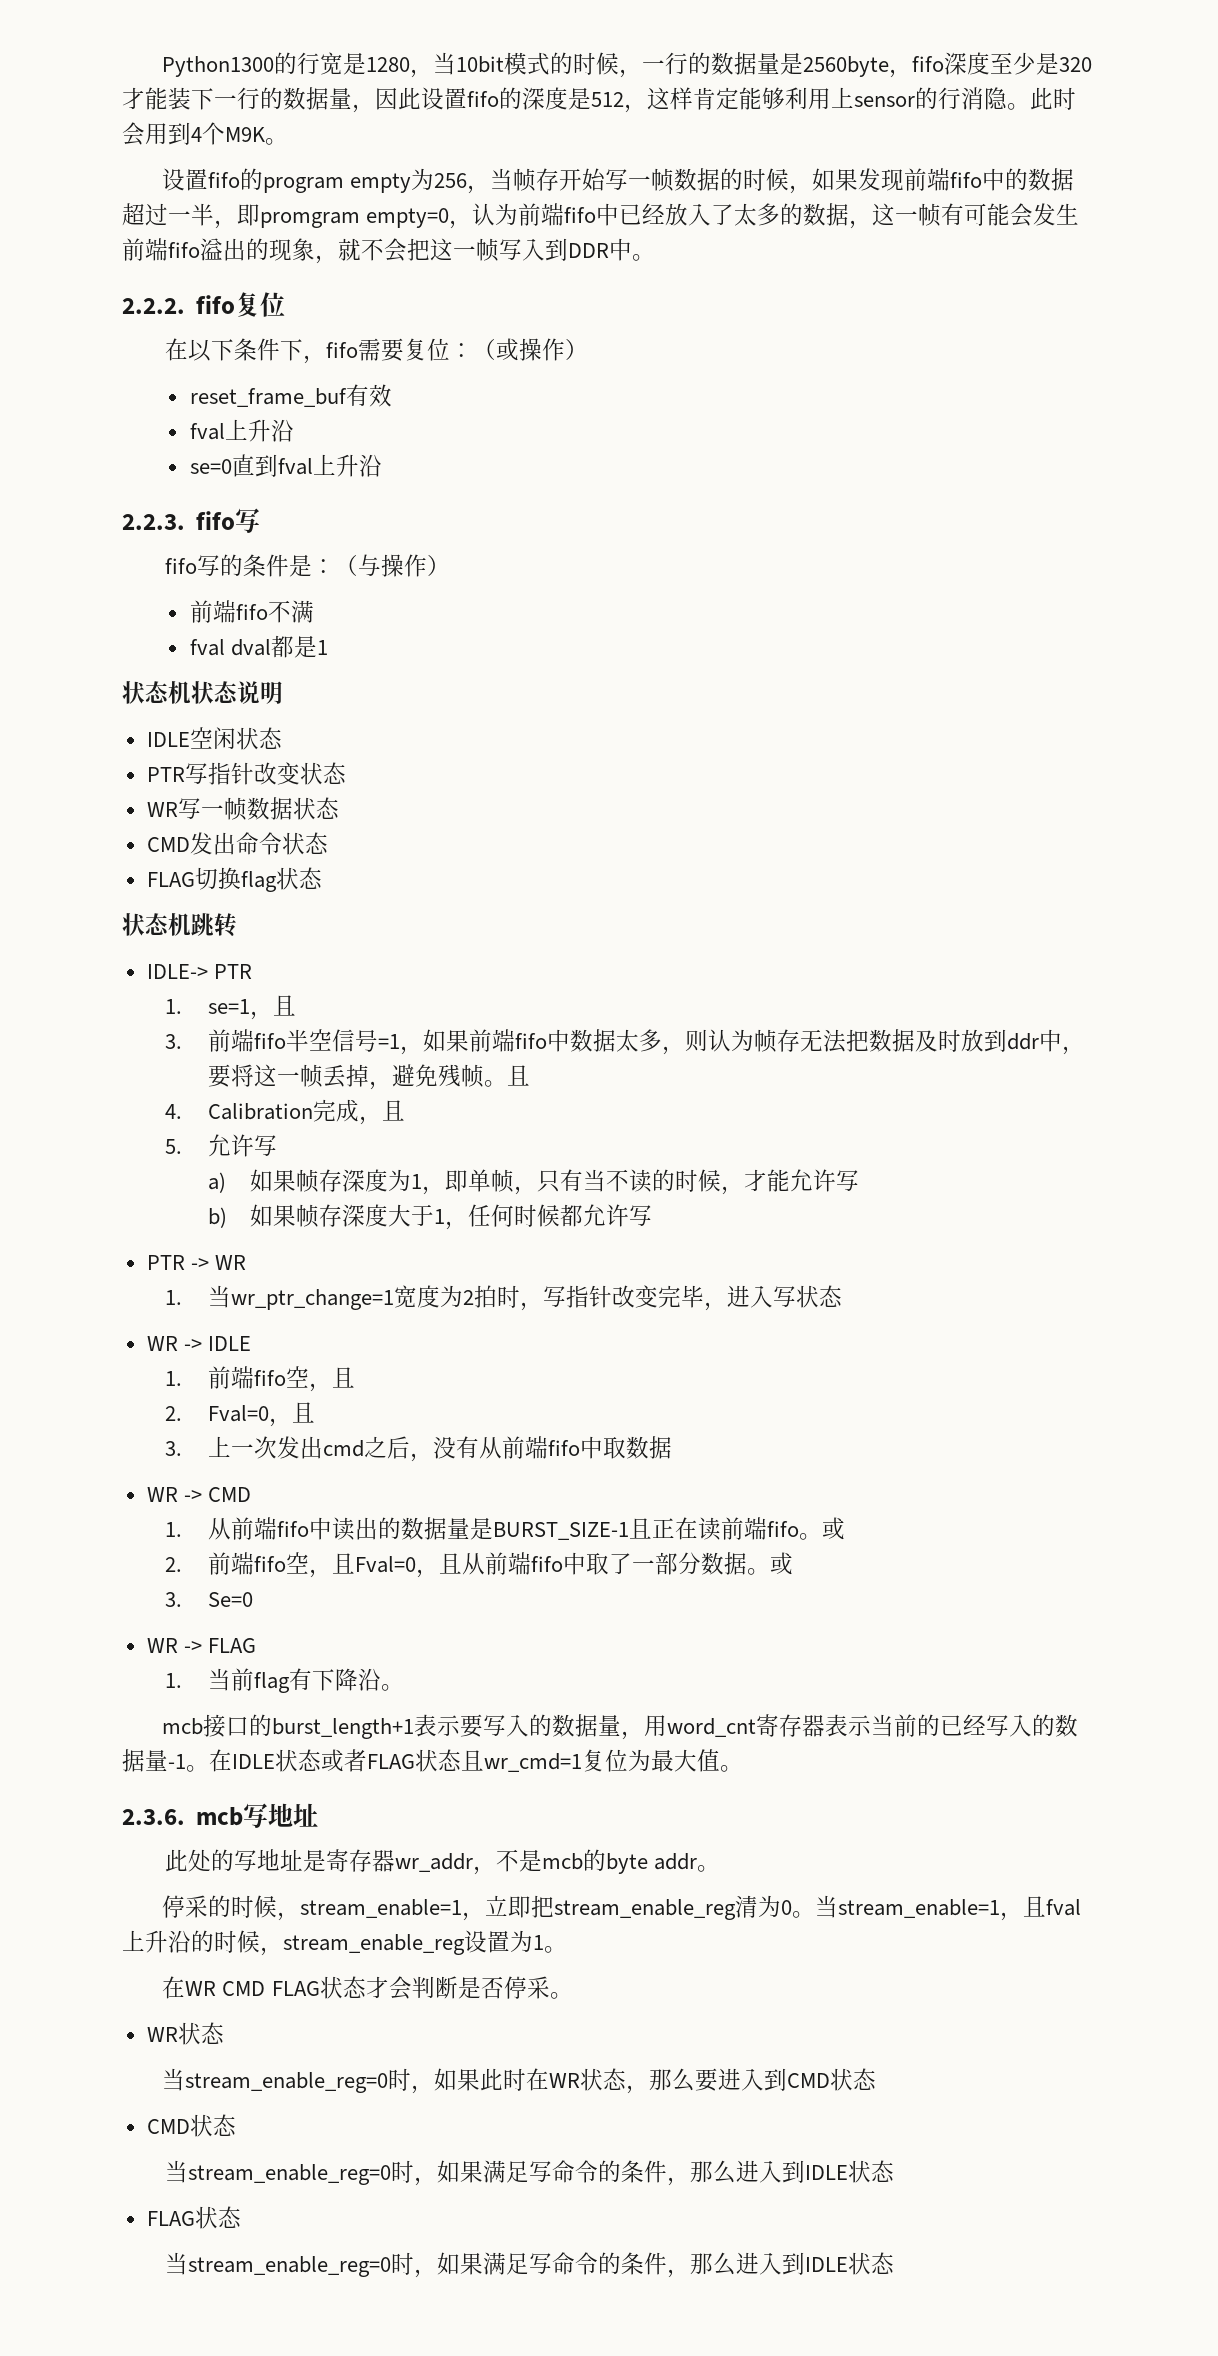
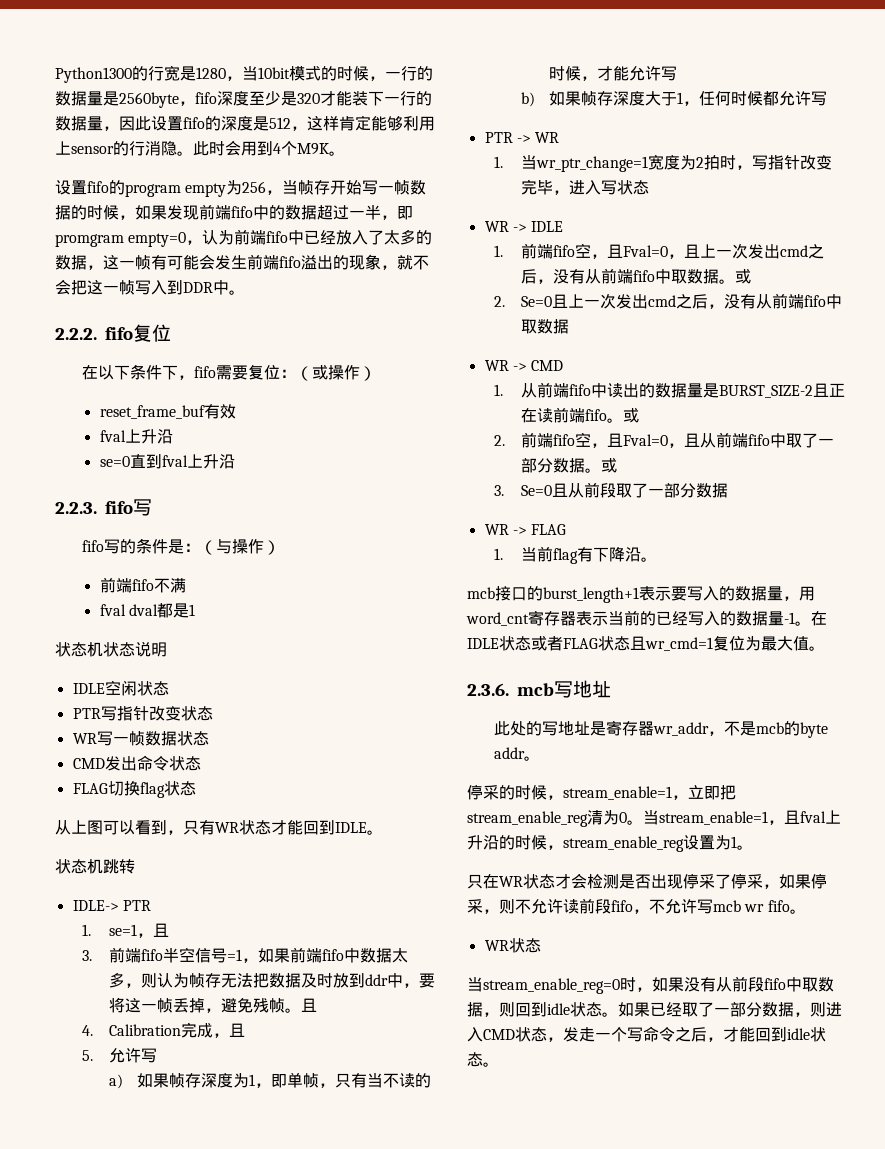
(322, 878) none -> [55,820,383,835] // 从上图可以看到，只有WR状态才能回到IDLE。
[164,1402,315,1427] [164,1441,182,1456] // 2. Fval=0，且 // 3. -> [623,243,825,259] [521,268,752,284] [494,294,569,308] Fval=0，且上一次发出cmd之后，没有从前端fifo中取数据。或 // 2. Se=0且
[492,1522,629,1540] BURST_SIZE-1 -> [719,385,814,398] BURST_SIZE-2
(253, 1599) none -> [552,482,729,498] 且从前段取了一部分数据
[162,1976,550,2000] 在WR CMD FLAG状态才会判断是否停采 -> [467,873,827,889] [467,898,790,914] 只在WR状态才会检测是否出现停采了停采，如果停采，则不允许读前段fifo，不允许写mcb wr fifo
[480,2068,877,2094] [146,2114,236,2137] [164,2160,894,2186] [146,2206,241,2229] [164,2252,894,2278] 此时在WR状态，那么要进入到CMD状态 // CMD状态 // 当stream_enable_reg=0时，如果满足写命令的条件，那么进入到IDLE状态 // FLAG状态 // 当stream_enable_reg=0时，如果满足写命令的条件，那么进入到IDLE状态 -> [684,976,834,992] [467,1002,842,1017] [467,1026,826,1042] [467,1052,499,1067] 没有从前段fifo中取数据，则回到idle状态。如果已经取了一部分数据，则进入CMD状态，发走一个写命令之后，才能回到idle状态。

